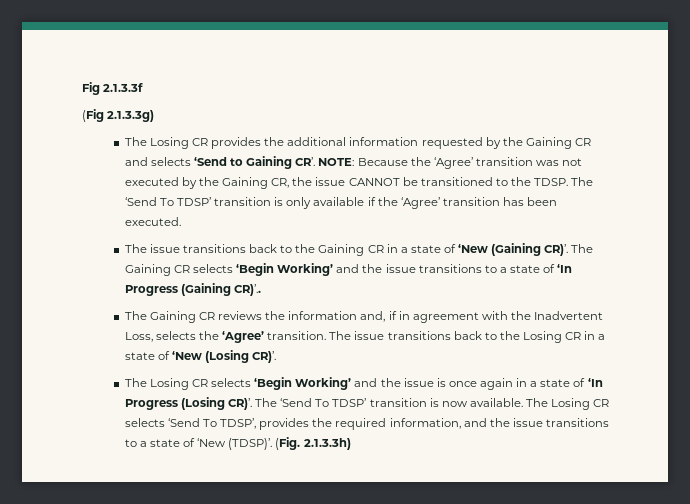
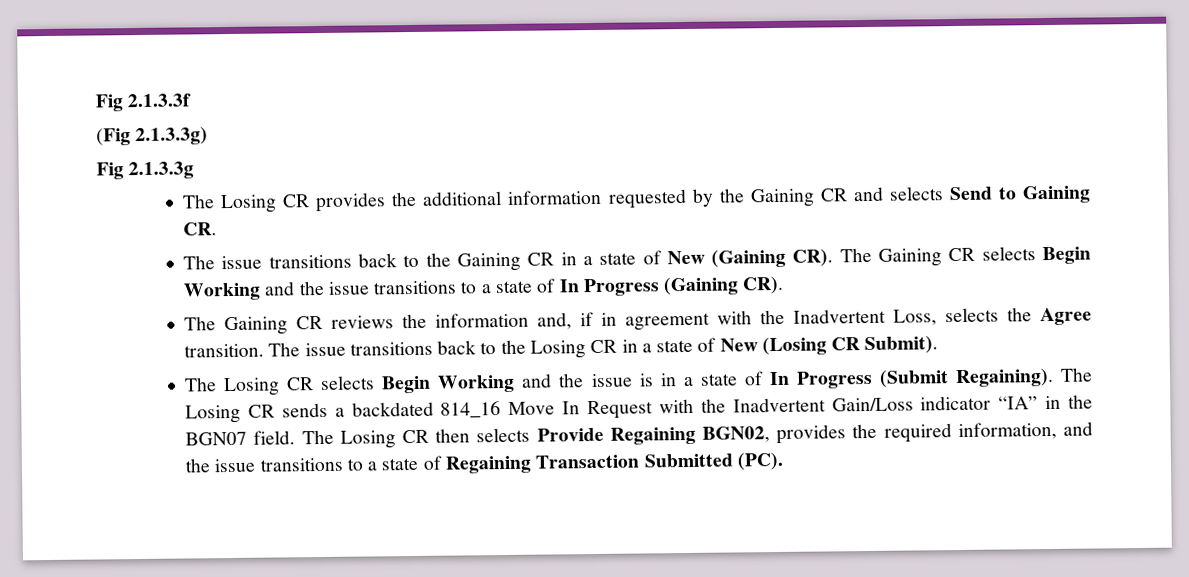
(155, 116) none -> [96,161,195,180] // Fig 2.1.3.3g
[194,157,228,166] ‘Send -> [948,186,993,201] Send
[295,157,583,169] [124,177,594,189] [124,197,558,209] [124,217,181,226] CR’. NOTE: Because the ‘Agree’ transition was not executed by the Gaining CR, the issue CANNOT be transitioned to the TDSP. The ‘Send To TDSP’ transition is only available if the ‘Agree’ transition has been executed. -> [183,222,218,236] CR.
[458,243,569,256] ‘New (Gaining CR)’. -> [666,248,834,268] New (Gaining CR).
[236,263,573,276] ‘Begin Working’ and the issue transitions to a state of ‘In -> [1042,246,1092,265] [183,278,580,301] Begin Working and the issue transitions to a state of In
[234,284,262,296] CR)’.. -> [742,275,785,295] CR).
[222,331,265,343] ‘Agree’ -> [1040,307,1092,326] Agree
[172,350,277,363] [124,377,352,390] ‘New (Losing CR)’. // The Losing CR selects ‘Begin Working’ -> [719,335,939,356] [184,374,516,397] New (Losing CR Submit). // The Losing CR selects Begin Working
[448,378,603,390] [124,397,610,410] [124,418,257,429] once again in a state of ‘In Progress (Losing CR)’. The ‘Send To TDSP’ transition is now available. The Losing CR selects ‘Send To TDSP’, -> [659,367,1093,389] [185,394,1093,424] [185,426,770,449] in a state of In Progress (Submit Regaining). The Losing CR sends a backdated 814_16 Move In Request with the Inadvertent Gain/Loss indicator “IA” in the BGN07 field. The Losing CR then selects Provide Regaining BGN02,
[197,437,351,450] ‘New (TDSP)’. (Fig. 2.1.3.3h) -> [445,451,784,474] Regaining Transaction Submitted (PC).

